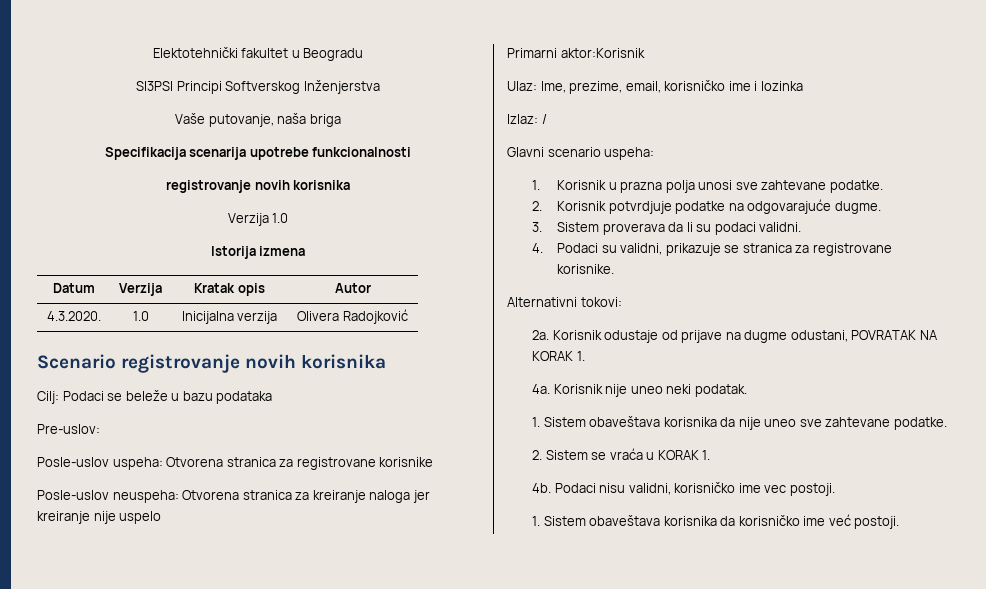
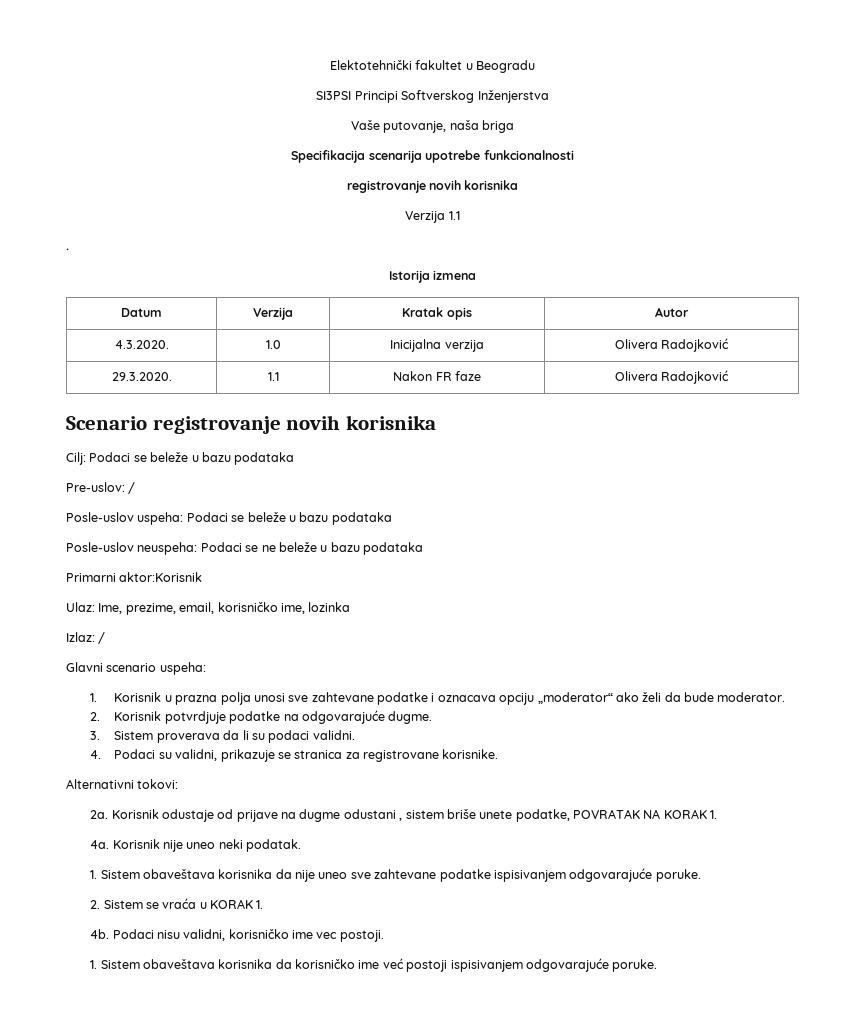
[272,213,289,223] 1.0 -> [448,211,460,220] [66,248,69,250] 1.1 // .
(408, 316) none -> [111,372,172,381] [267,372,279,381] [393,371,481,381] [614,370,730,384] // 29.3.2020. | 1.1 | Nakon FR faze | Olivera Radojković
(100, 429) none -> [128,482,136,494] /
[166,457,434,470] [37,490,430,503] [37,511,162,524] Otvorena stranica za registrovane korisnike // Posle-uslov neuspeha: Otvorena stranica za kreiranje naloga jer kreiranje nije uspelo -> [186,512,392,525] [66,542,423,555] Podaci se beleže u bazu podataka // Posle-uslov neuspeha: Podaci se ne beleže u bazu podataka
[728,81,758,91] ime i -> [280,603,305,614] ime,
[829,180,883,193] podatke. -> [376,692,786,705] podatke i oznacava opciju „moderator“ ako želi da bude moderator.
[790,330,848,342] odustani, -> [343,809,570,822] odustani , sistem briše unete podatke,
[893,417,947,430] podatke. -> [439,868,701,882] podatke ispisivanjem odgovarajuće poruke.
[854,516,900,529] postoji. -> [406,958,658,972] postoji ispisivanjem odgovarajuće poruke.

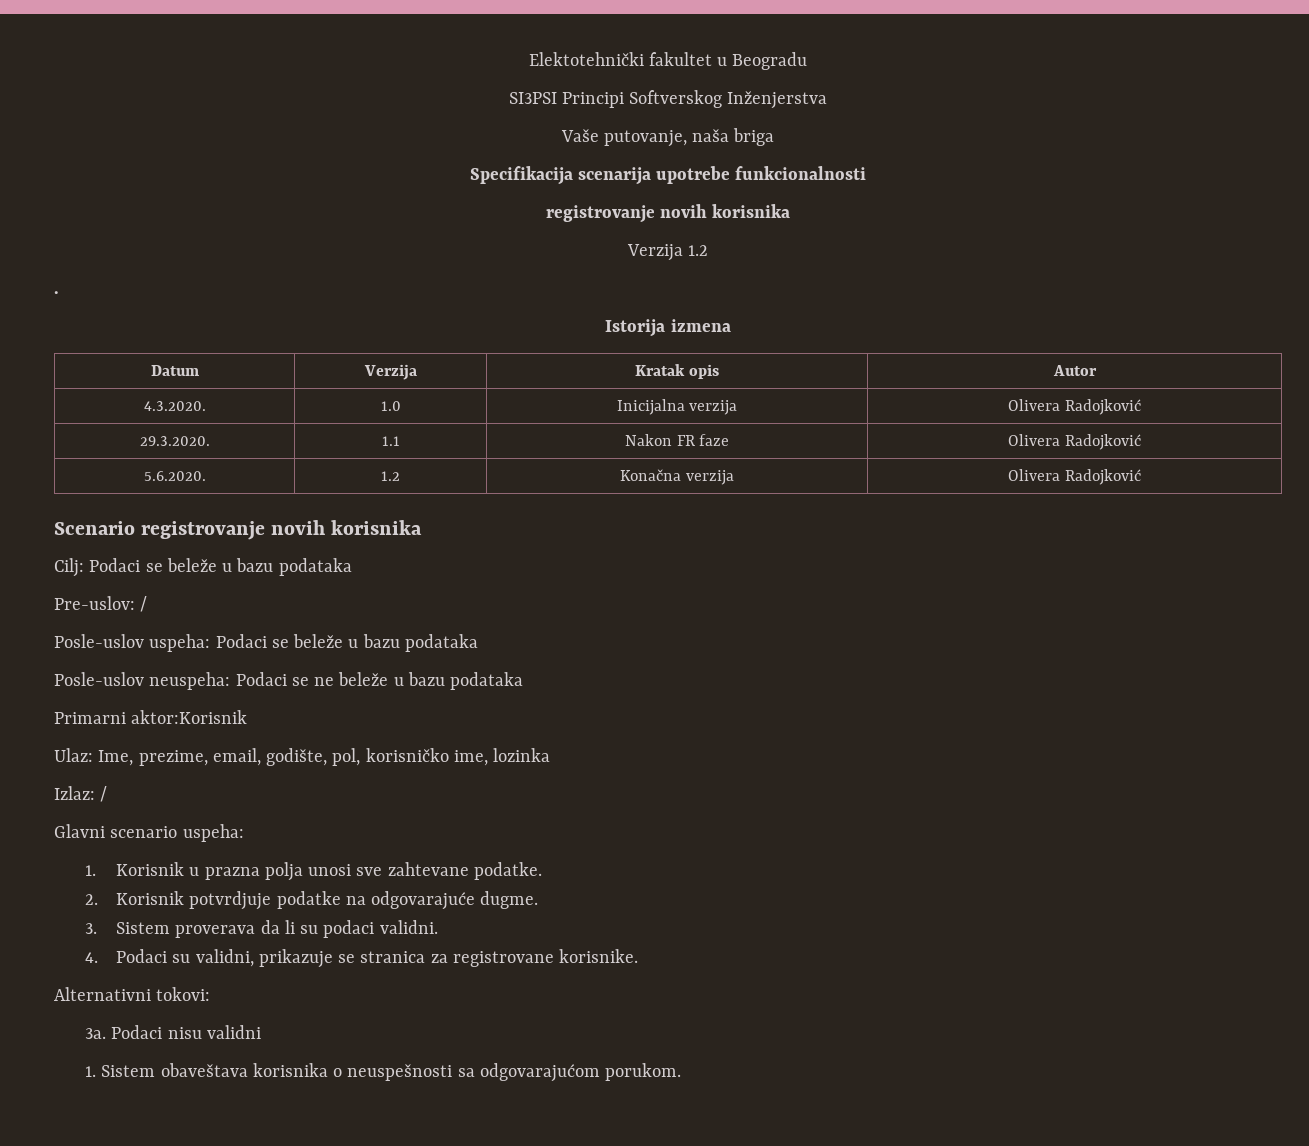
[448,211,460,220] 1.1 -> [688,245,709,256] 1.2
(730, 377) none -> [143,471,206,481] [381,471,401,481] [620,469,734,485] [1008,469,1141,485] // 5.6.2020. | 1.2 | Konačna verzija | Olivera Radojković
(215, 608) none -> [266,748,361,766] godište, pol,
[376,692,786,705] podatke i oznacava opciju „moderator“ ako želi da bude moderator. -> [473,862,542,880] podatke.
[90,809,718,822] [90,839,302,852] [90,868,701,882] [90,898,264,909] [90,929,384,942] [90,958,658,972] 2a. Korisnik odustaje od prijave na dugme odustani , sistem briše unete podatke, POVRATAK NA KORAK 1. // 4a. Korisnik nije uneo neki podatak. // 1. Sistem obaveštava korisnika da nije uneo sve zahtevane podatke ispisivanjem odgovarajuće poruke. // 2. Sistem se vraća u KORAK 1. // 4b. Podaci nisu validni, korisničko ime vec postoji. // 1. Sistem obaveštava korisnika da korisničko ime već postoji ispisivanjem odgovarajuće poruke. -> [85,1025,261,1039] [85,1063,682,1082] 3a. Podaci nisu validni // 1. Sistem obaveštava korisnika o neuspešnosti sa odgovarajućom porukom.

